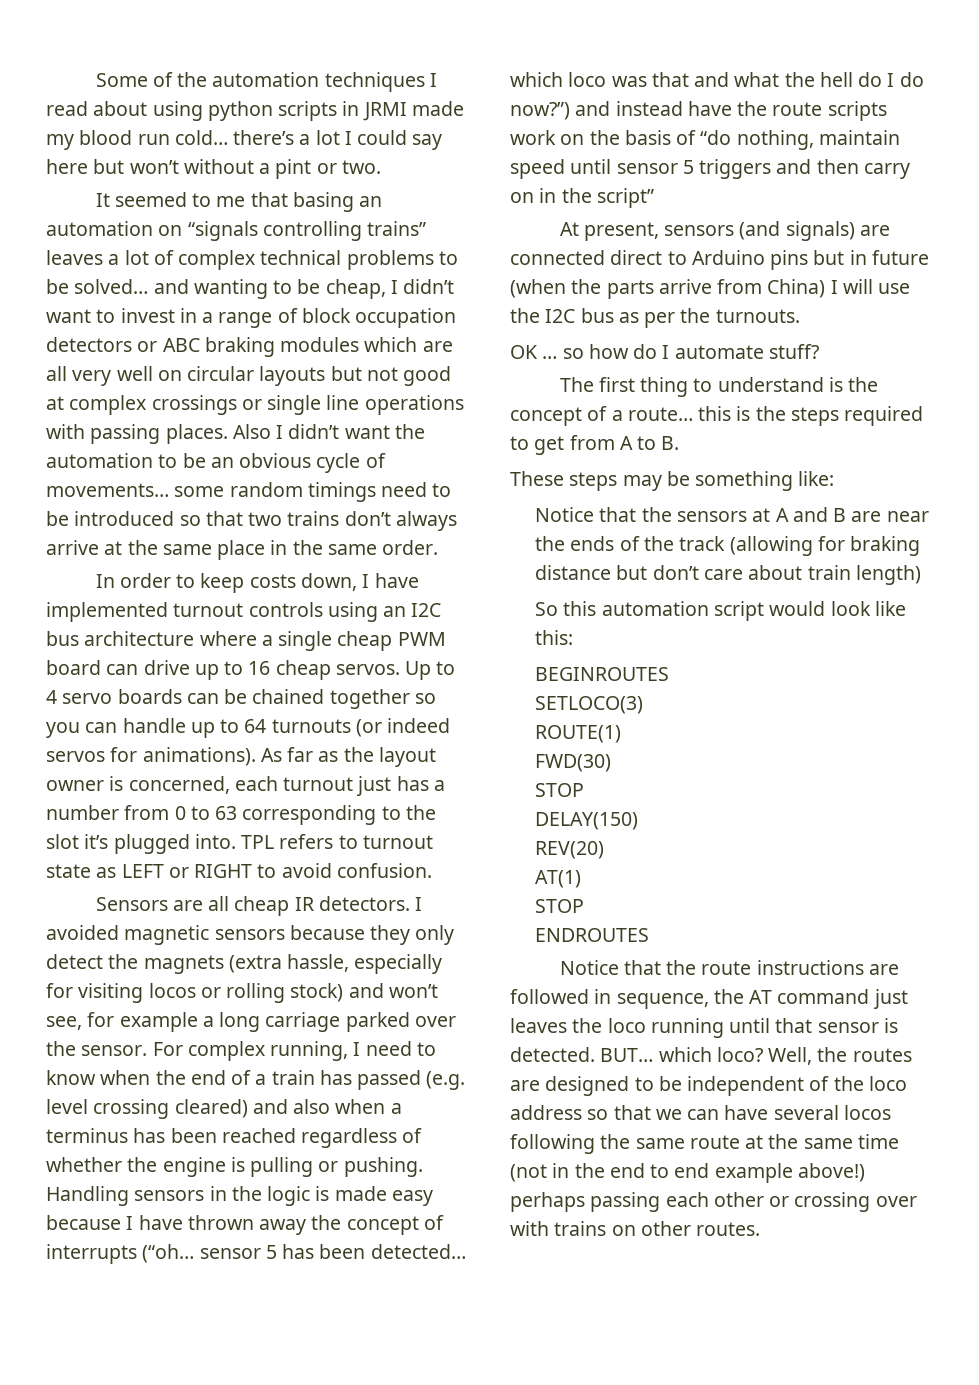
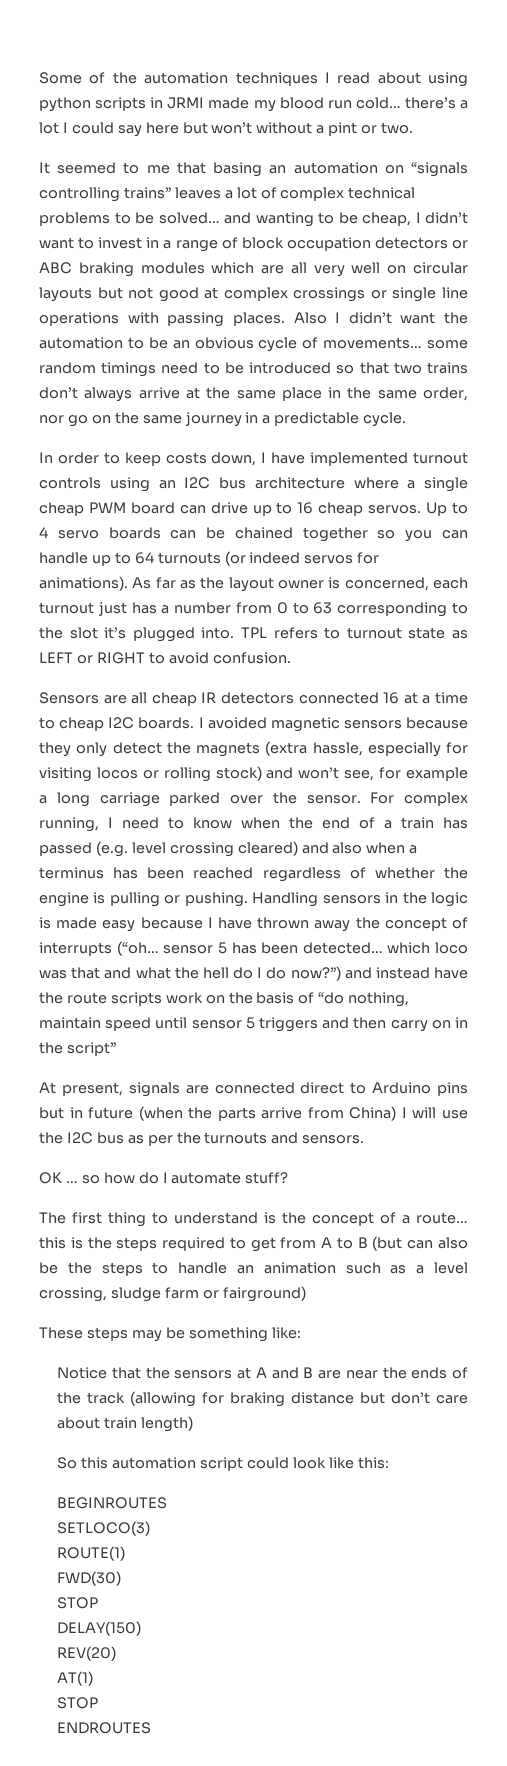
[382,540,439,555] order. -> [423,387,469,401] [39,412,407,427] order, nor go on the same journey in a predictable cycle.
[319,896,411,911] detectors. -> [221,692,469,704] [39,717,195,731] detectors connected 16 at a time to cheap I2C boards.
[664,221,855,241] sensors (and signals) -> [128,1082,180,1097] signals
[715,309,800,323] turnouts. -> [204,1132,365,1144] turnouts and sensors.
[661,436,680,450] B. -> [357,1236,469,1251] [39,1262,469,1276] [39,1286,306,1302] B (but can also be the steps to handle an animation such as a level crossing, sludge farm or fairground)
[769,601,826,616] would -> [246,1457,289,1469] could
[559,960,900,975] [510,989,908,1009] [510,1018,898,1038] [510,1047,912,1065] [510,1076,907,1096] [510,1105,891,1120] [510,1134,899,1154] [510,1163,865,1183] [510,1192,917,1212] [510,1221,761,1236] // Notice that the route instructions are followed in sequence, the AT command just leaves the loco running until that sensor is detected. BUT… which loco? Well, the routes are designed to be independent of the loco address so that we can have several locos following the same route at the same time (not in the end to end example above!) perhaps passing each other or crossing over with trains on other routes. -> (152, 1728) none

